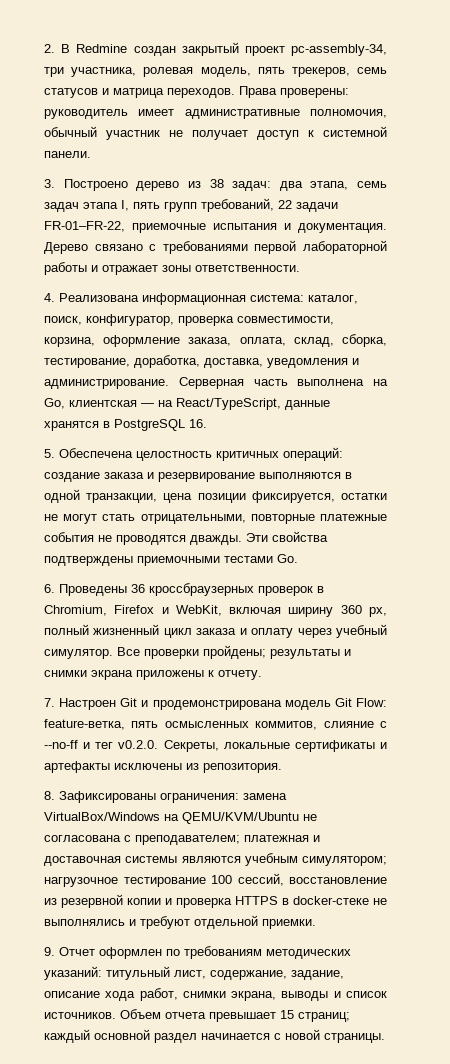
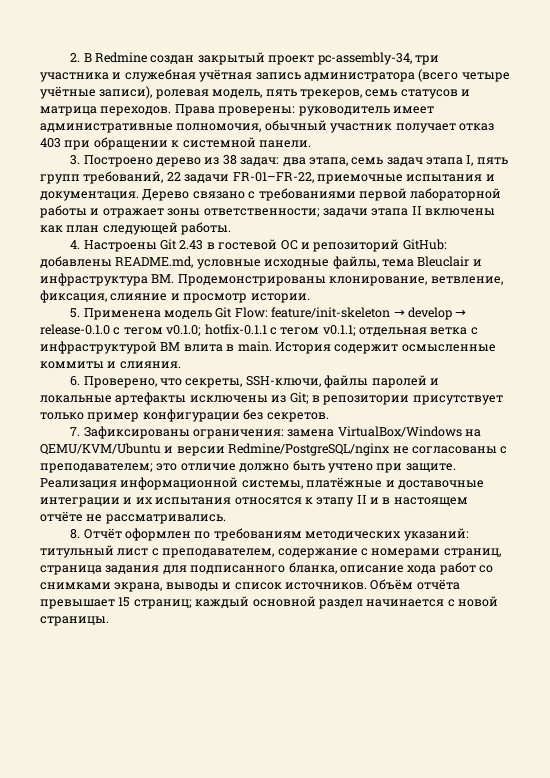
[71,67,137,77] участника, -> [40,69,510,82] [40,86,153,99] участника и служебная учётная запись администратора (всего четыре учётные записи),
[169,130,299,140] не получает доступ -> [395,123,494,133] [40,137,168,150] получает отказ 403 при обращении
[195,265,300,272] [44,293,358,305] [44,314,334,326] [44,334,387,347] [44,355,359,368] [44,377,388,389] [44,398,330,410] [44,419,207,431] [44,447,343,461] [44,472,352,482] [44,489,387,503] [44,514,387,524] [44,531,328,545] [44,554,298,566] [44,583,324,596] [44,605,387,617] [44,624,387,638] [44,645,351,659] [44,670,262,680] [44,698,387,710] [44,719,387,730] [44,740,387,752] [44,761,282,773] [44,791,55,800] ответственности. // 4. Реализована информационная система: каталог, поиск, конфигуратор, проверка совместимости, корзина, оформление заказа, оплата, склад, сборка, тестирование, доработка, доставка, уведомления и администрирование. Серверная часть выполнена на Go, клиентская — на React/TypeScript, данные хранятся в PostgreSQL 16. // 5. Обеспечена целостность критичных операций: создание заказа и резервирование выполняются в одной транзакции, цена позиции фиксируется, остатки не могут стать отрицательными, повторные платежные события не проводятся дважды. Эти свойства подтверждены приемочными тестами Go. // 6. Проведены 36 кроссбраузерных проверок в Chromium, Firefox и WebKit, включая ширину 360 px, полный жизненный цикл заказа и оплату через учебный симулятор. Все проверки пройдены; результаты и снимки экрана приложены к отчету. // 7. Настроен Git и продемонстрирована модель Git Flow: feature-ветка, пять осмысленных коммитов, слияние с --no-ff и тег v0.2.0. Секреты, локальные сертификаты и артефакты исключены из репозитория. // 8. -> [203,206,495,217] [40,222,232,235] [70,239,447,252] [40,256,482,269] [40,273,503,286] [40,290,310,303] [70,307,467,320] [40,324,478,336] [40,341,496,354] [40,361,181,369] [70,375,439,388] [40,392,503,405] [40,409,329,422] [70,427,81,436] ответственности; задачи этапа II включены как план следующей работы. // 4. Настроены Git 2.43 в гостевой ОС и репозиторий GitHub: добавлены README.md, условные исходные файлы, тема Bleuclair и инфраструктура ВМ. Продемонстрированы клонирование, ветвление, фиксация, слияние и просмотр истории. // 5. Применена модель Git Flow: feature/init-skeleton → develop → release-0.1.0 с тегом v0.1.0; hotfix-0.1.1 с тегом v0.1.1; отдельная ветка с инфраструктурой ВМ влита в main. История содержит осмысленные коммиты и слияния. // 6. Проверено, что секреты, SSH-ключи, файлы паролей и локальные артефакты исключены из Git; в репозитории присутствует только пример конфигурации без секретов. // 7.
[303,814,317,821] [44,835,320,845] [44,853,387,866] [44,873,387,887] [44,894,387,908] [44,915,316,929] [44,947,95,956] не согласована с преподавателем; платежная и доставочная системы являются учебным симулятором; нагрузочное тестирование 100 сессий, восстановление из резервной копии и проверка HTTPS в docker-стеке не выполнялись и требуют отдельной приемки. // 9. Отчет -> [164,443,508,456] [40,460,456,473] [40,477,484,490] [40,495,468,507] [40,511,226,524] [70,528,122,539] и версии Redmine/PostgreSQL/nginx не согласованы с преподавателем; это отличие должно быть учтено при защите. Реализация информационной системы, платёжные и доставочные интеграции и их испытания относятся к этапу II и в настоящем отчёте не рассматривались. // 8. Отчёт
[174,970,344,980] [44,988,226,1001] лист, содержание, задание, описание хода работ, снимки -> [117,548,501,558] [40,562,493,575] [40,582,111,590] лист с преподавателем, содержание с номерами страниц, страница задания для подписанного бланка, описание хода работ со снимками
[120,1009,206,1019] Объем отчета -> [370,579,460,590] Объём отчёта

